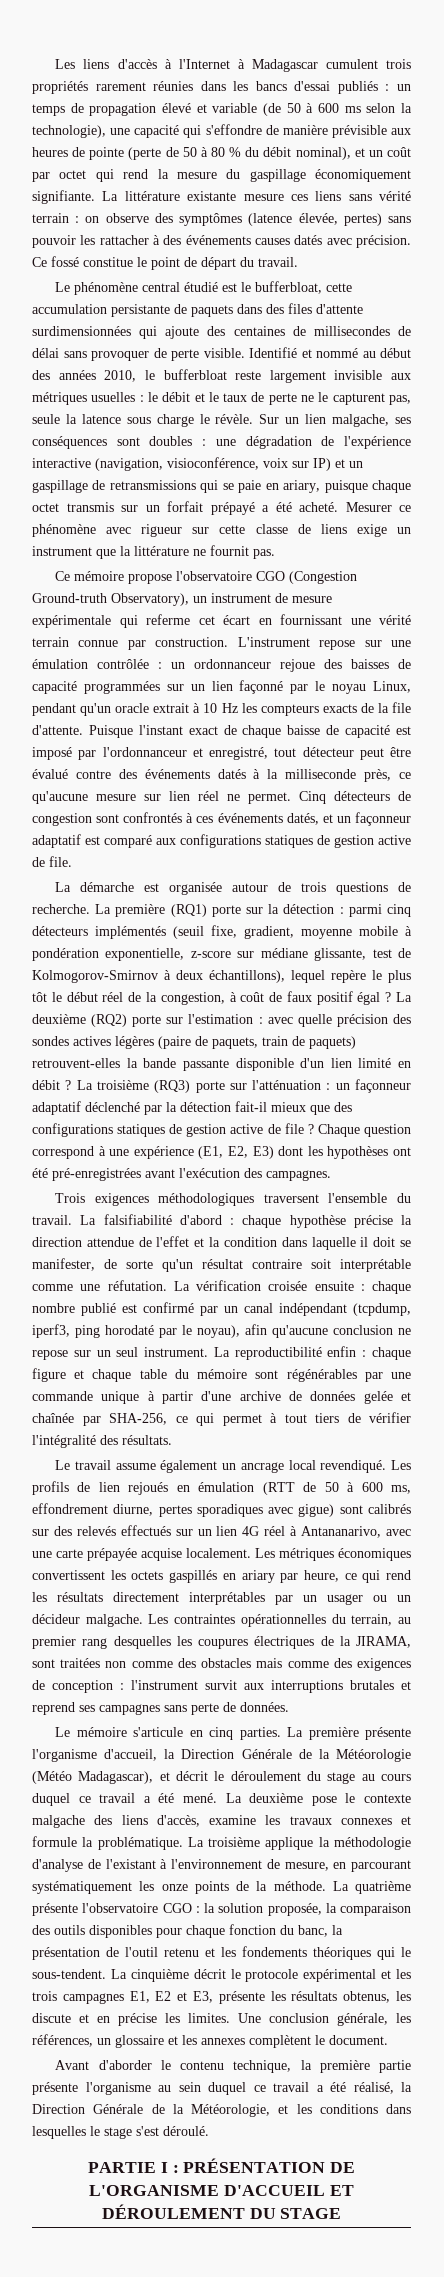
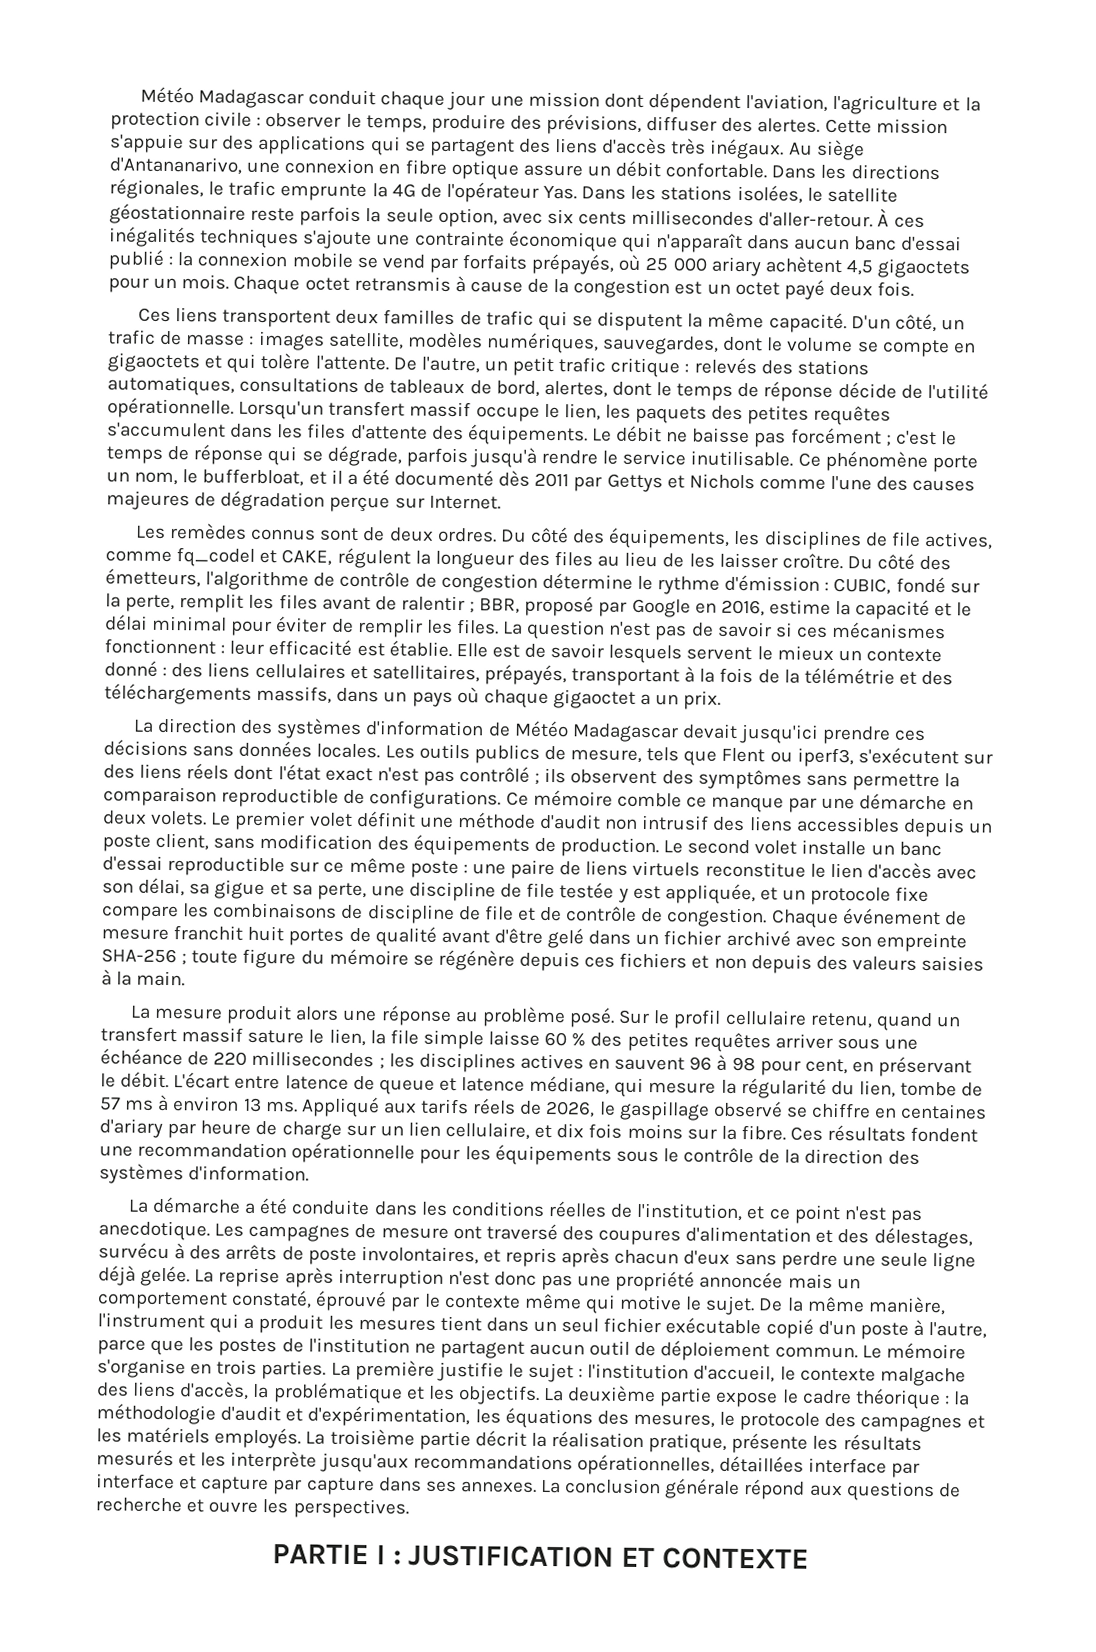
[55,59,411,72] [32,81,411,94] [32,103,413,116] [32,124,411,138] [32,147,412,160] [32,169,411,182] [32,190,411,204] [32,213,412,226] [32,235,411,248] [32,256,298,270] [55,281,353,295] [32,303,363,317] [32,326,412,339] [32,347,411,361] [32,369,411,383] [32,392,412,405] [32,414,412,427] [32,436,412,449] [32,457,363,471] [32,480,412,493] [32,501,411,515] [32,524,411,537] [32,545,275,559] [55,571,358,584] [32,593,332,606] [32,614,411,628] [32,637,411,650] [32,659,411,672] [32,680,412,694] [32,702,411,716] [32,725,412,738] [32,747,411,760] [32,769,411,782] [32,791,411,804] [32,812,411,826] [32,834,411,848] [32,856,72,867] [55,882,411,895] [32,904,411,917] [32,925,412,939] [32,948,411,961] [32,970,411,983] [32,991,412,1005] [32,1014,411,1027] [32,1036,356,1049] [32,1058,411,1071] [32,1079,412,1093] [32,1101,352,1115] [32,1123,411,1137] [32,1146,411,1159] [32,1168,331,1181] [55,1193,411,1206] [32,1214,412,1228] [32,1236,411,1250] [32,1258,411,1272] [32,1280,411,1294] [32,1302,411,1316] [32,1324,411,1338] [32,1346,411,1360] [32,1368,411,1382] [32,1391,411,1404] [32,1412,411,1426] [32,1435,172,1448] [55,1460,411,1473] [32,1481,411,1495] [32,1503,411,1517] [32,1525,412,1538] [32,1548,411,1561] [32,1570,411,1583] [32,1592,411,1605] [32,1614,412,1627] [32,1636,411,1649] [32,1658,412,1671] [32,1680,411,1693] [32,1702,289,1715] [55,1727,411,1740] [32,1749,412,1762] [32,1771,411,1784] [32,1793,337,1806] Les liens d'accès à l'Internet à Madagascar cumulent trois propriétés rarement réunies dans les bancs d'essai publiés : un temps de propagation élevé et variable (de 50 à 600 ms selon la technologie), une capacité qui s'effondre de manière prévisible aux heures de pointe (perte de 50 à 80 % du débit nominal), et un coût par octet qui rend la mesure du gaspillage économiquement signifiante. La littérature existante mesure ces liens sans vérité terrain : on observe des symptômes (latence élevée, pertes) sans pouvoir les rattacher à des événements causes datés avec précision. Ce fossé constitue le point de départ du travail. // Le phénomène central étudié est le bufferbloat, cette accumulation persistante de paquets dans des files d'attente surdimensionnées qui ajoute des centaines de millisecondes de délai sans provoquer de perte visible. Identifié et nommé au début des années 2010, le bufferbloat reste largement invisible aux métriques usuelles : le débit et le taux de perte ne le capturent pas, seule la latence sous charge le révèle. Sur un lien malgache, ses conséquences sont doubles : une dégradation de l'expérience interactive (navigation, visioconférence, voix sur IP) et un gaspillage de retransmissions qui se paie en ariary, puisque chaque octet transmis sur un forfait prépayé a été acheté. Mesurer ce phénomène avec rigueur sur cette classe de liens exige un instrument que la littérature ne fournit pas. // Ce mémoire propose l'observatoire CGO (Congestion Ground-truth Observatory), un instrument de mesure expérimentale qui referme cet écart en fournissant une vérité terrain connue par construction. L'instrument repose sur une émulation contrôlée : un ordonnanceur rejoue des baisses de capacité programmées sur un lien façonné par le noyau Linux, pendant qu'un oracle extrait à 10 Hz les compteurs exacts de la file d'attente. Puisque l'instant exact de chaque baisse de capacité est imposé par l'ordonnanceur et enregistré, tout détecteur peut être évalué contre des événements datés à la milliseconde près, ce qu'aucune mesure sur lien réel ne permet. Cinq détecteurs de congestion sont confrontés à ces événements datés, et un façonneur adaptatif est comparé aux configurations statiques de gestion active de file. // La démarche est organisée autour de trois questions de recherche. La première (RQ1) porte sur la détection : parmi cinq détecteurs implémentés (seuil fixe, gradient, moyenne mobile à pondération exponentielle, z-score sur médiane glissante, test de Kolmogorov-Smirnov à deux échantillons), lequel repère le plus tôt le début réel de la congestion, à coût de faux positif égal ? La deuxième (RQ2) porte sur l'estimation : avec quelle précision des sondes actives légères (paire de paquets, train de paquets) retrouvent-elles la bande passante disponible d'un lien limité en débit ? La troisième (RQ3) porte sur l'atténuation : un façonneur adaptatif déclenché par la détection fait-il mieux que des configurations statiques de gestion active de file ? Chaque question correspond à une expérience (E1, E2, E3) dont les hypothèses ont été pré-enregistrées avant l'exécution des campagnes. // Trois exigences méthodologiques traversent l'ensemble du travail. La falsifiabilité d'abord : chaque hypothèse précise la direction attendue de l'effet et la condition dans laquelle il doit se manifester, de sorte qu'un résultat contraire soit interprétable comme une réfutation. La vérification croisée ensuite : chaque nombre publié est confirmé par un canal indépendant (tcpdump, iperf3, ping horodaté par le noyau), afin qu'aucune conclusion ne repose sur un seul instrument. La reproductibilité enfin : chaque figure et chaque table du mémoire sont régénérables par une commande unique à partir d'une archive de données gelée et chaînée par SHA-256, ce qui permet à tout tiers de vérifier l'intégralité des résultats. // Le travail assume également un ancrage local revendiqué. Les profils de lien rejoués en émulation (RTT de 50 à 600 ms, effondrement diurne, pertes sporadiques avec gigue) sont calibrés sur des relevés effectués sur un lien 4G réel à Antananarivo, avec une carte prépayée acquise localement. Les métriques économiques convertissent les octets gaspillés en ariary par heure, ce qui rend les résultats directement interprétables par un usager ou un décideur malgache. Les contraintes opérationnelles du terrain, au premier rang desquelles les coupures électriques de la JIRAMA, sont traitées non comme des obstacles mais comme des exigences de conception : l'instrument survit aux interruptions brutales et reprend ses campagnes sans perte de données. // Le mémoire s'articule en cinq parties. La première présente l'organisme d'accueil, la Direction Générale de la Météorologie (Météo Madagascar), et décrit le déroulement du stage au cours duquel ce travail a été mené. La deuxième pose -> [139,86,981,116] [110,110,948,135] [110,133,865,161] [109,156,940,181] [109,178,898,204] [109,203,925,228] [109,226,963,254] [108,249,971,279] [108,274,915,300] [137,307,965,334] [108,329,976,358] [107,352,869,378] [107,375,989,402] [107,397,892,426] [107,422,957,448] [106,444,978,473] [106,468,976,493] [106,490,501,513] [134,523,993,551] [105,547,952,571] [105,568,980,595] [105,593,973,620] [105,614,947,641] [104,638,942,664] [104,660,954,687] [104,683,722,710] [132,717,927,745] [103,739,993,768] [103,763,961,792] [103,786,974,813] [102,810,993,838] [102,832,942,858] [102,855,978,880] [102,877,930,906] [101,902,967,929] [101,925,967,953] [101,948,985,974] [101,969,186,987] [129,1004,961,1032] [100,1026,919,1053] [100,1048,973,1078] [100,1071,984,1099] [99,1094,988,1121] [99,1118,979,1143] [99,1141,920,1166] [99,1163,310,1185] [127,1196,922,1225] [98,1220,973,1249] [98,1242,977,1272] [98,1265,861,1292] [97,1289,946,1316] [97,1312,988,1340] [97,1337,966,1362] [97,1358,776,1383] Météo Madagascar conduit chaque jour une mission dont dépendent l'aviation, l'agriculture et la protection civile : observer le temps, produire des prévisions, diffuser des alertes. Cette mission s'appuie sur des applications qui se partagent des liens d'accès très inégaux. Au siège d'Antananarivo, une connexion en fibre optique assure un débit confortable. Dans les directions régionales, le trafic emprunte la 4G de l'opérateur Yas. Dans les stations isolées, le satellite géostationnaire reste parfois la seule option, avec six cents millisecondes d'aller-retour. À ces inégalités techniques s'ajoute une contrainte économique qui n'apparaît dans aucun banc d'essai publié : la connexion mobile se vend par forfaits prépayés, où 25 000 ariary achètent 4,5 gigaoctets pour un mois. Chaque octet retransmis à cause de la congestion est un octet payé deux fois. // Ces liens transportent deux familles de trafic qui se disputent la même capacité. D'un côté, un trafic de masse : images satellite, modèles numériques, sauvegardes, dont le volume se compte en gigaoctets et qui tolère l'attente. De l'autre, un petit trafic critique : relevés des stations automatiques, consultations de tableaux de bord, alertes, dont le temps de réponse décide de l'utilité opérationnelle. Lorsqu'un transfert massif occupe le lien, les paquets des petites requêtes s'accumulent dans les files d'attente des équipements. Le débit ne baisse pas forcément ; c'est le temps de réponse qui se dégrade, parfois jusqu'à rendre le service inutilisable. Ce phénomène porte un nom, le bufferbloat, et il a été documenté dès 2011 par Gettys et Nichols comme l'une des causes majeures de dégradation perçue sur Internet. // Les remèdes connus sont de deux ordres. Du côté des équipements, les disciplines de file actives, comme fq_codel et CAKE, régulent la longueur des files au lieu de les laisser croître. Du côté des émetteurs, l'algorithme de contrôle de congestion détermine le rythme d'émission : CUBIC, fondé sur la perte, remplit les files avant de ralentir ; BBR, proposé par Google en 2016, estime la capacité et le délai minimal pour éviter de remplir les files. La question n'est pas de savoir si ces mécanismes fonctionnent : leur efficacité est établie. Elle est de savoir lesquels servent le mieux un contexte donné : des liens cellulaires et satellitaires, prépayés, transportant à la fois de la télémétrie et des téléchargements massifs, dans un pays où chaque gigaoctet a un prix. // La direction des systèmes d'information de Météo Madagascar devait jusqu'ici prendre ces décisions sans données locales. Les outils publics de mesure, tels que Flent ou iperf3, s'exécutent sur des liens réels dont l'état exact n'est pas contrôlé ; ils observent des symptômes sans permettre la comparaison reproductible de configurations. Ce mémoire comble ce manque par une démarche en deux volets. Le premier volet définit une méthode d'audit non intrusif des liens accessibles depuis un poste client, sans modification des équipements de production. Le second volet installe un banc d'essai reproductible sur ce même poste : une paire de liens virtuels reconstitue le lien d'accès avec son délai, sa gigue et sa perte, une discipline de file testée y est appliquée, et un protocole fixe compare les combinaisons de discipline de file et de contrôle de congestion. Chaque événement de mesure franchit huit portes de qualité avant d'être gelé dans un fichier archivé avec son empreinte SHA-256 ; toute figure du mémoire se régénère depuis ces fichiers et non depuis des valeurs saisies à la main. // La mesure produit alors une réponse au problème posé. Sur le profil cellulaire retenu, quand un transfert massif sature le lien, la file simple laisse 60 % des petites requêtes arriver sous une échéance de 220 millisecondes ; les disciplines actives en sauvent 96 à 98 pour cent, en préservant le débit. L'écart entre latence de queue et latence médiane, qui mesure la régularité du lien, tombe de 57 ms à environ 13 ms. Appliqué aux tarifs réels de 2026, le gaspillage observé se chiffre en centaines d'ariary par heure de charge sur un lien cellulaire, et dix fois moins sur la fibre. Ces résultats fondent une recommandation opérationnelle pour les équipements sous le contrôle de la direction des systèmes d'information. // La démarche a été conduite dans les conditions réelles de l'institution, et ce point n'est pas anecdotique. Les campagnes de mesure ont traversé des coupures d'alimentation et des délestages, survécu à des arrêts de poste involontaires, et repris après chacun d'eux sans perdre une seule ligne déjà gelée. La reprise après interruption n'est donc pas une propriété annoncée mais un comportement constaté, éprouvé par le contexte même qui motive le sujet. De la même manière, l'instrument qui a produit les mesures tient dans un seul fichier exécutable copié d'un poste à l'autre, parce que les postes de l'institution ne partagent aucun outil de déploiement commun. Le mémoire s'organise en trois parties. La première justifie le sujet : l'institution d'accueil,
[209,1815,411,1825] [32,1836,411,1850] [32,1859,411,1872] [32,1881,411,1894] [32,1903,411,1916] [32,1924,343,1938] [32,1946,411,1960] [32,1969,411,1982] [32,1991,412,2004] [32,2013,411,2026] [32,2034,388,2048] [55,2060,411,2073] [32,2082,412,2095] [32,2104,411,2117] [32,2126,209,2139] [88,2158,355,2173] [89,2185,354,2196] [101,2204,342,2219] examine les travaux connexes et formule la problématique. La troisième applique la méthodologie d'analyse de l'existant à l'environnement de mesure, en parcourant systématiquement les onze points de la méthode. La quatrième présente l'observatoire CGO : la solution proposée, la comparaison des outils disponibles pour chaque fonction du banc, la présentation de l'outil retenu et les fondements théoriques qui le sous-tendent. La cinquième décrit le protocole expérimental et les trois campagnes E1, E2 et E3, présente les résultats obtenus, les discute et en précise les limites. Une conclusion générale, les références, un glossaire et les annexes complètent le document. // Avant d'aborder le contenu technique, la première partie présente l'organisme au sein duquel ce travail a été réalisé, la Direction Générale de la Météorologie, et les conditions dans lesquelles le stage s'est déroulé. // PARTIE I : PRÉSENTATION DE L'ORGANISME D'ACCUEIL ET DÉROULEMENT DU STAGE -> [252,1382,971,1410] [96,1403,985,1433] [96,1426,922,1454] [96,1449,921,1478] [96,1473,961,1502] [95,1497,409,1519] [271,1543,810,1570] la problématique et les objectifs. La deuxième partie expose le cadre théorique : la méthodologie d'audit et d'expérimentation, les équations des mesures, le protocole des campagnes et les matériels employés. La troisième partie décrit la réalisation pratique, présente les résultats mesurés et les interprète jusqu'aux recommandations opérationnelles, détaillées interface par interface et capture par capture dans ses annexes. La conclusion générale répond aux questions de recherche et ouvre les perspectives. // PARTIE I : JUSTIFICATION ET CONTEXTE

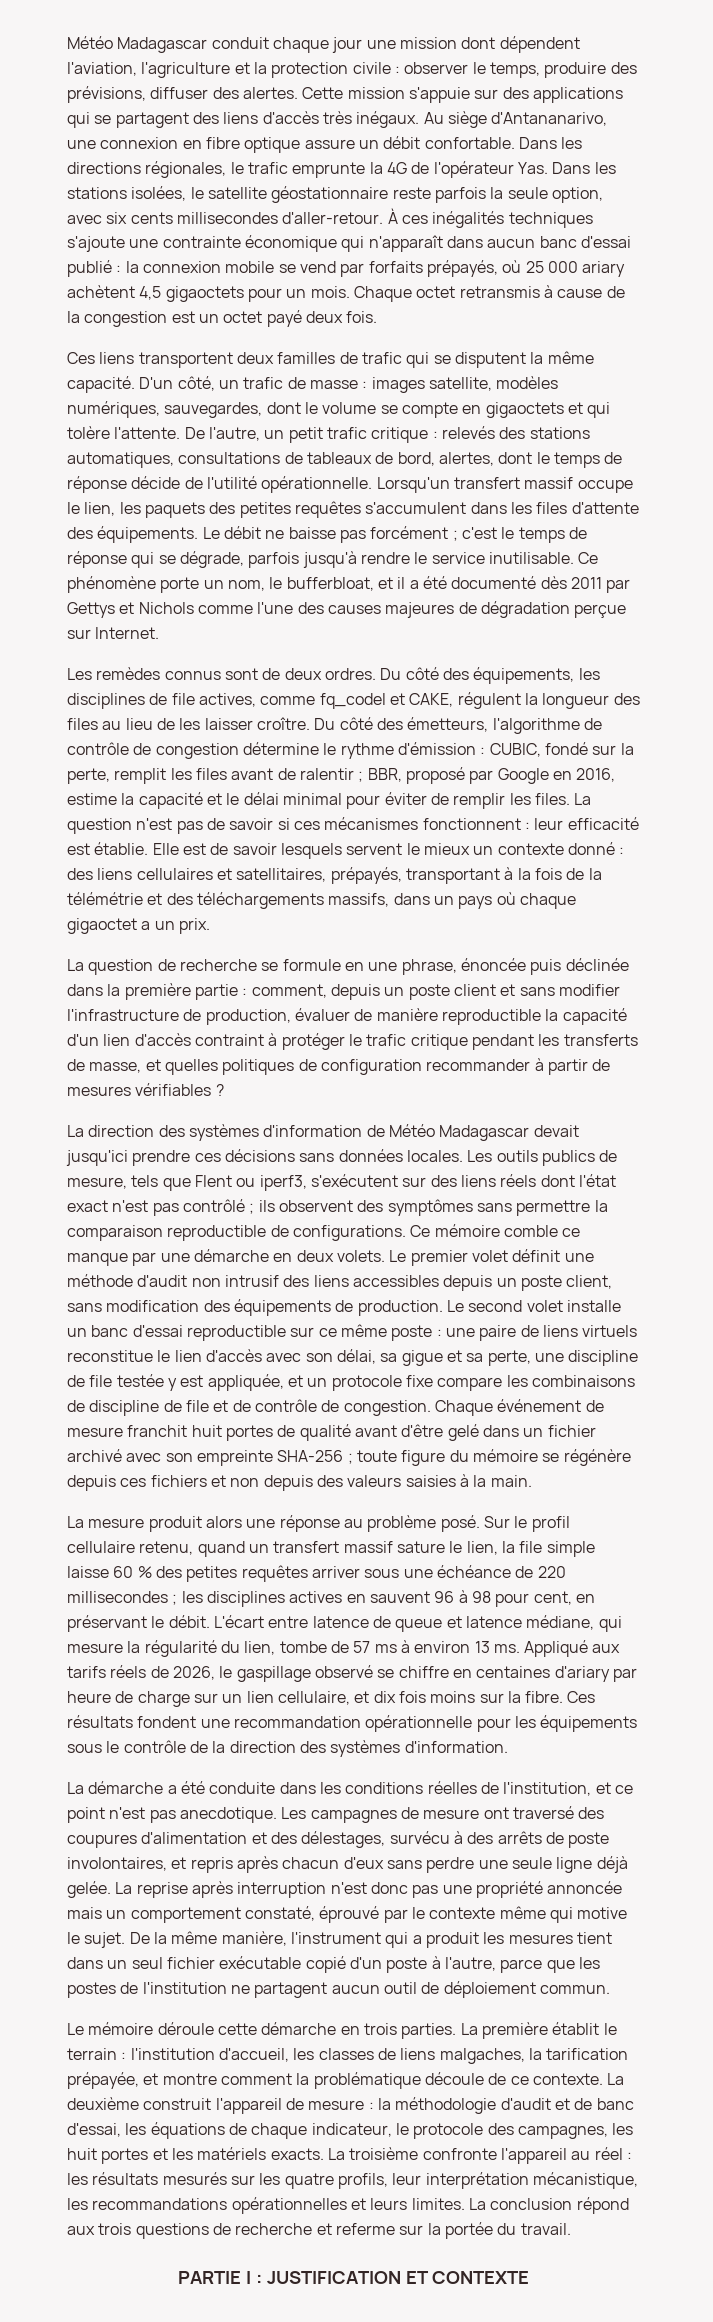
(722, 700) none -> [67,958,629,975] [67,983,620,1000] [67,1008,627,1025] [67,1033,638,1050] [67,1058,611,1075] [67,1083,224,1096] // La question de recherche se formule en une phrase, énoncée puis déclinée dans la première partie : comment, depuis un poste client et sans modifier l'infrastructure de production, évaluer de manière reproductible la capacité d'un lien d'accès contraint à protéger le trafic critique pendant les transferts de masse, et quelles politiques de configuration recommander à partir de mesures vérifiables ?
(858, 1352) none -> (610, 1989) //
[97,1358,186,1379] s'organise -> [157,2022,337,2035] déroule cette démarche
[436,1361,966,1387] [97,1381,941,1410] justifie le sujet : l'institution d'accueil, le contexte malgache des liens d'accès, la problématique et les objectifs. La deuxième partie expose le cadre théorique -> [552,2022,617,2035] [67,2048,629,2064] [67,2072,625,2089] [67,2097,365,2114] établit le terrain : l'institution d'accueil, les classes de liens malgaches, la tarification prépayée, et montre comment la problématique découle de ce contexte. La deuxième construit l'appareil de mesure
[307,1405,963,1433] d'expérimentation, les équations des mesures, le protocole des campagnes -> [574,2098,634,2110] [67,2122,634,2139] [67,2148,149,2164] de banc d'essai, les équations de chaque indicateur, le protocole des campagnes, les huit portes
[214,1427,302,1449] employés. -> [270,2148,324,2160] exacts.
[418,1430,922,1454] [96,1449,921,1478] [96,1473,537,1496] partie décrit la réalisation pratique, présente les résultats mesurés et les interprète jusqu'aux recommandations opérationnelles, détaillées interface par interface et capture par capture dans ses annexes. -> [422,2147,632,2164] [67,2172,638,2189] [67,2197,465,2214] confronte l'appareil au réel : les résultats mesurés sur les quatre profils, leur interprétation mécanistique, les recommandations opérationnelles et leurs limites.
[664,1478,741,1500] générale -> (573, 2204) none
(843, 1490) none -> [98,2223,132,2235] trois
[208,1498,409,1519] ouvre les perspectives. -> [335,2222,571,2239] referme sur la portée du travail.

